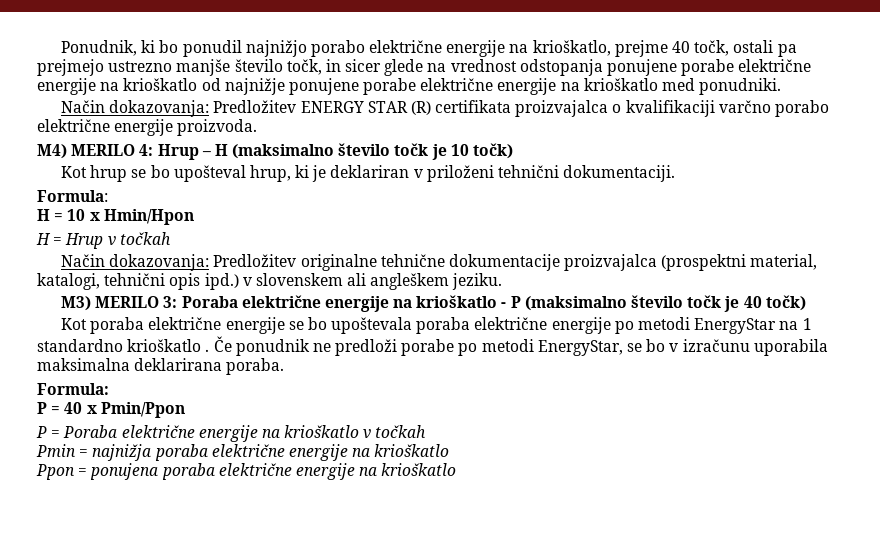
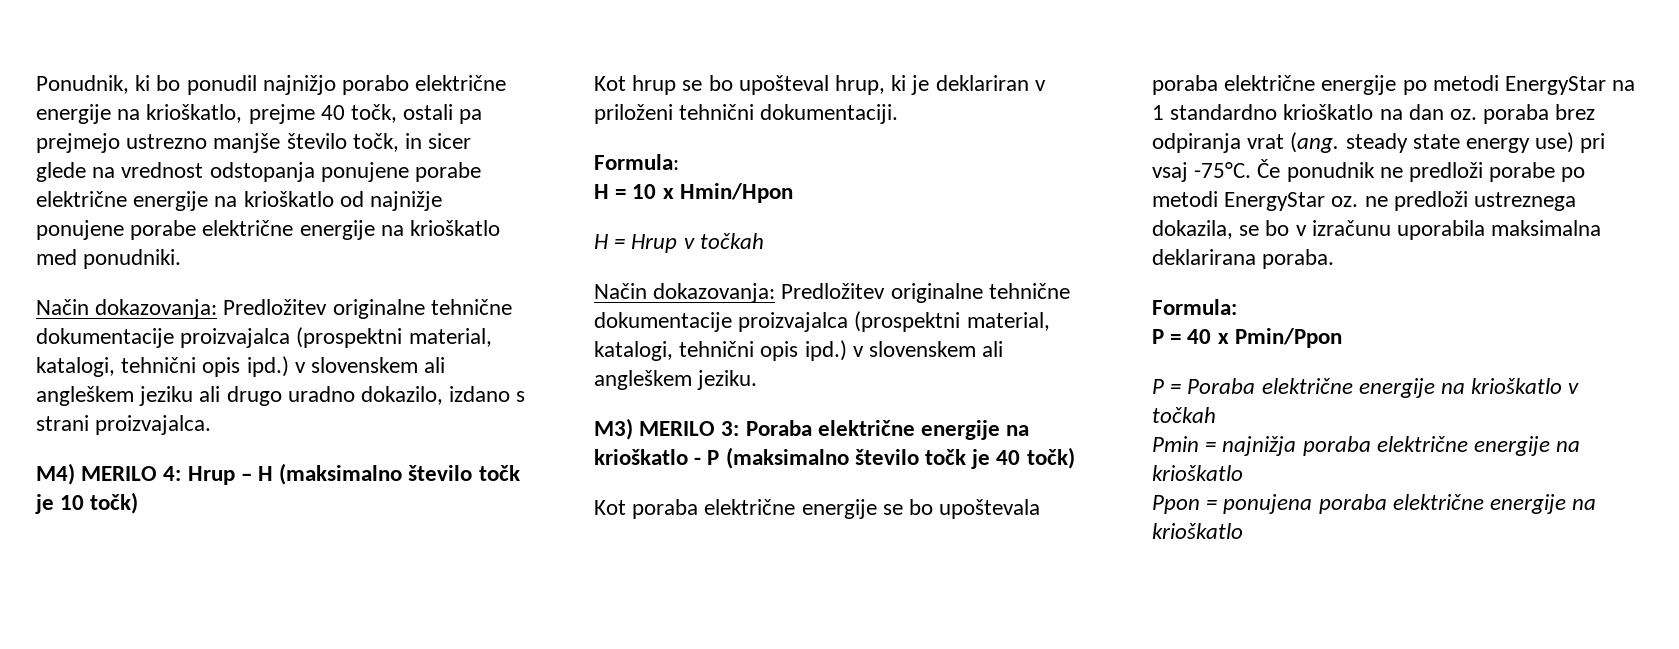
[300,100,829,117] [37,119,258,136] ENERGY STAR (R) certifikata proizvajalca o kvalifikaciji varčno porabo električne energije proizvoda. -> [332,299,512,319] [36,327,492,348] [36,356,446,377] [36,386,526,406] [36,415,212,435] originalne tehnične dokumentacije proizvajalca (prospektni material, katalogi, tehnični opis ipd.) v slovenskem ali angleškem jeziku ali drugo uradno dokazilo, izdano s strani proizvajalca.
[205,349,210,352] . -> [1379,104,1596,124] [1152,132,1606,153] [1152,162,1252,182] na dan oz. poraba brez odpiranja vrat (ang. steady state energy use) pri vsaj -75°C.
[537,340,623,356] EnergyStar, -> [1224,191,1577,211] [1152,220,1233,239] EnergyStar oz. ne predloži ustreznega dokazila,

